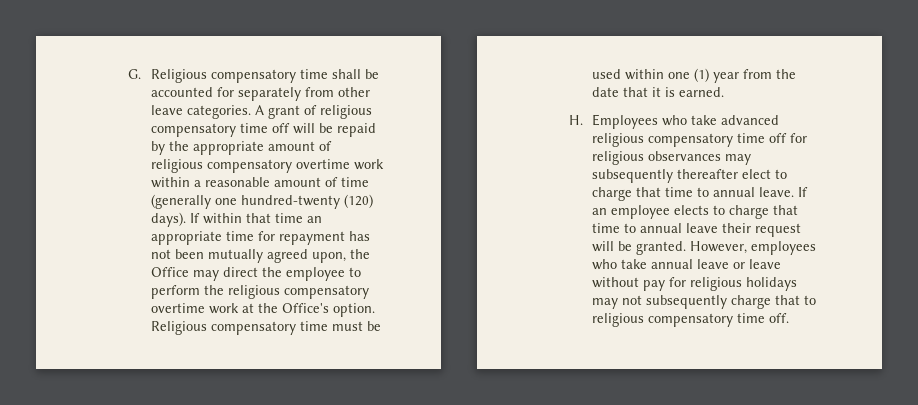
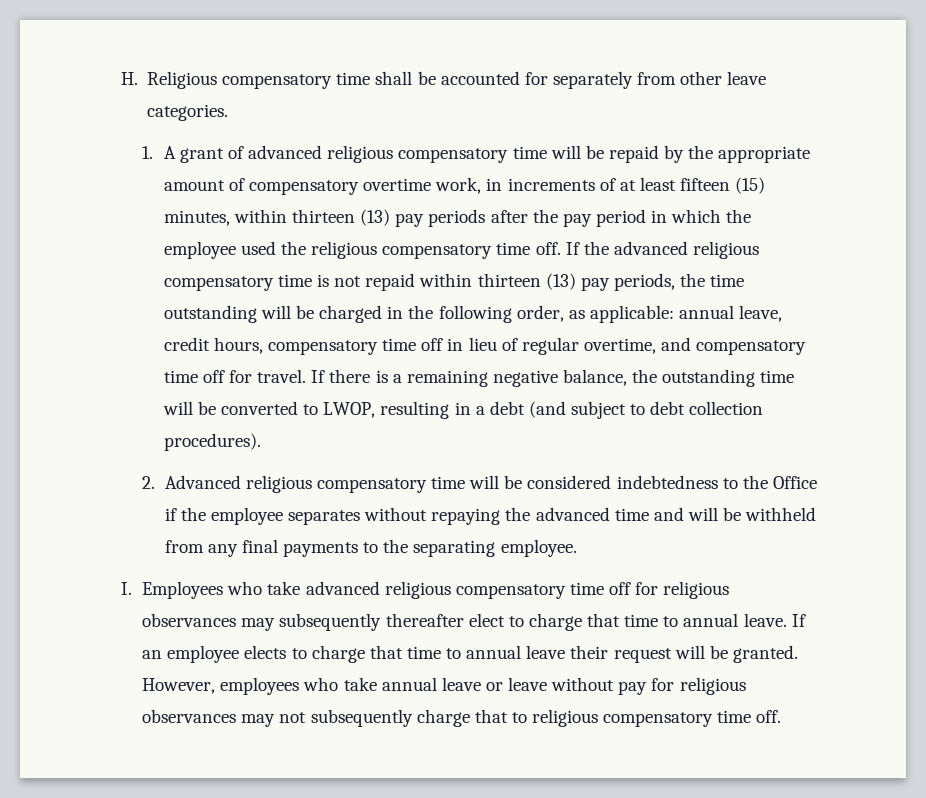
[128,69,142,79] G. -> [120,72,138,85] H.
(252, 112) none -> [142,146,154,159] // 1.
[320,105,373,119] [151,123,291,137] religious compensatory time off -> [248,145,547,163] advanced religious compensatory time
[151,159,385,173] [151,177,370,188] [151,194,374,209] [151,212,323,227] [151,231,371,245] [151,249,371,263] [151,267,362,281] [151,285,370,299] [151,303,376,317] [151,321,382,335] [592,68,797,83] [592,87,725,97] [569,115,584,125] religious compensatory overtime work within a reasonable amount of time (generally one hundred-twenty (120) days). If within that time an appropriate time for repayment has not been mutually agreed upon, the Office may direct the employee to perform the religious compensatory overtime work at the Office's option. Religious compensatory time must be used within one (1) year from the date that it is earned. // H. -> [249,177,766,195] [163,209,752,227] [163,241,760,259] [163,273,745,291] [163,305,783,323] [163,337,807,355] [163,369,795,387] [162,401,764,419] [163,433,261,451] [142,475,817,493] [164,507,817,525] [164,539,577,557] [120,582,132,595] compensatory overtime work, in increments of at least fifteen (15) minutes, within thirteen (13) pay periods after the pay period in which the employee used the religious compensatory time off. If the advanced religious compensatory time is not repaid within thirteen (13) pay periods, the time outstanding will be charged in the following order, as applicable: annual leave, credit hours, compensatory time off in lieu of regular overtime, and compensatory time off for travel. If there is a remaining negative balance, the outstanding time will be converted to LWOP, resulting in a debt (and subject to debt collection procedures). // 2. Advanced religious compensatory time will be considered indebtedness to the Office if the employee separates without repaying the advanced time and will be withheld from any final payments to the separating employee. // I.
[746,277,798,291] holidays -> [142,709,237,723] observances

